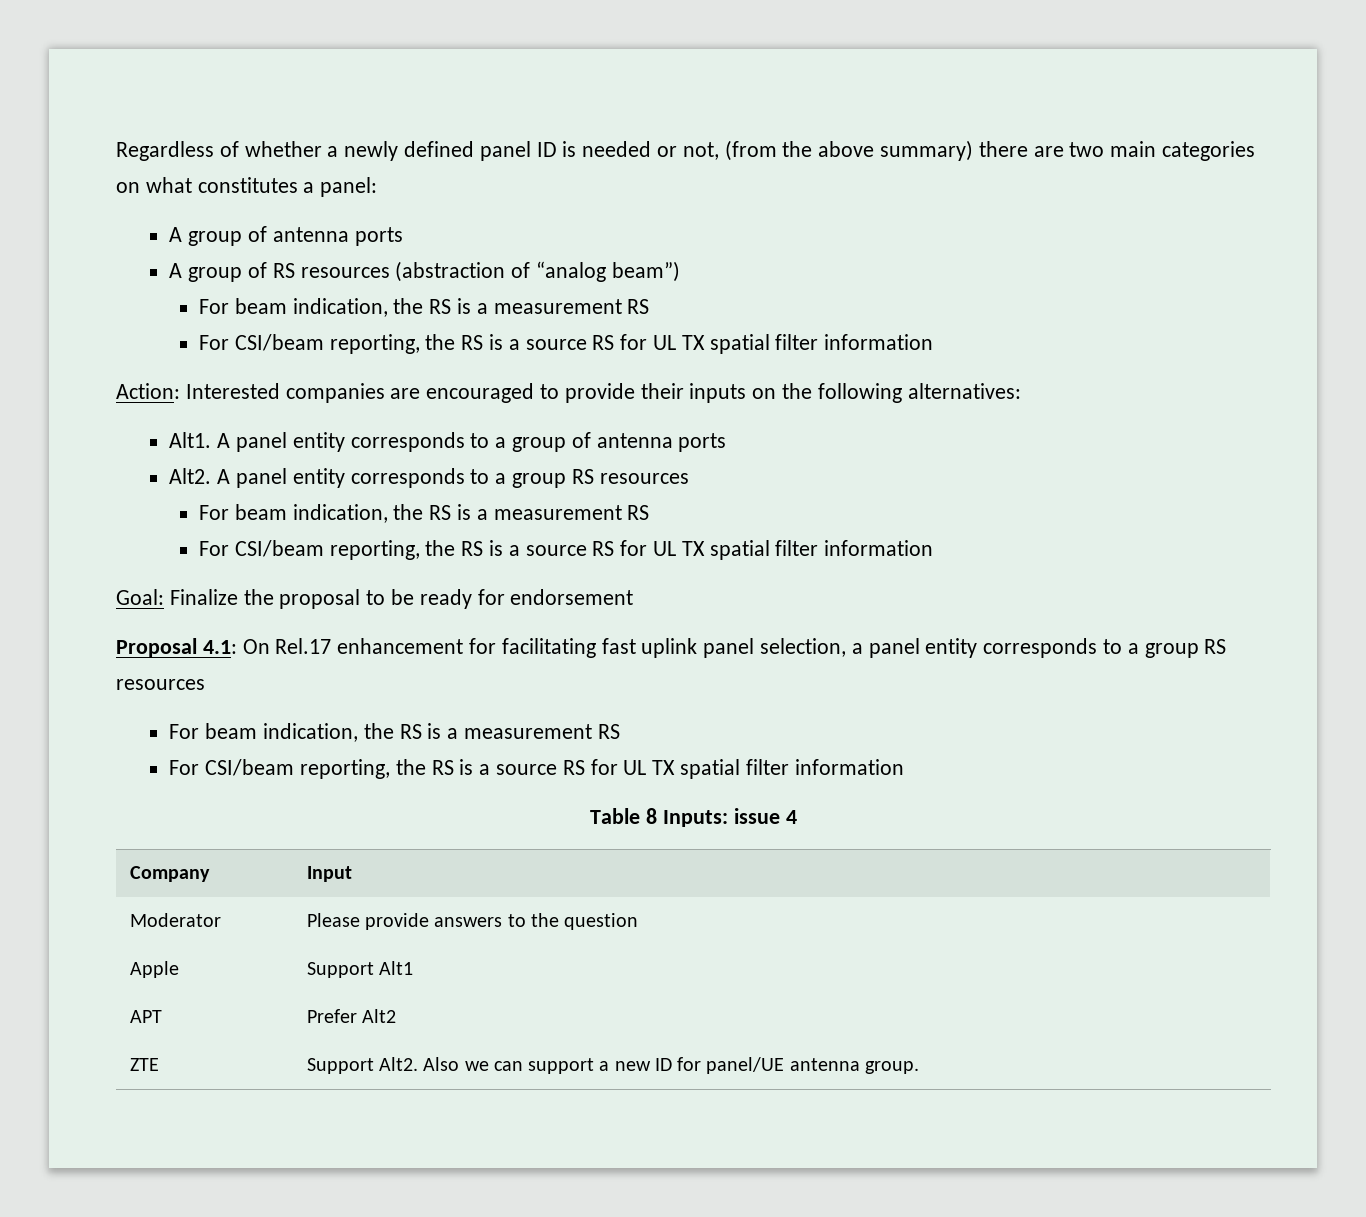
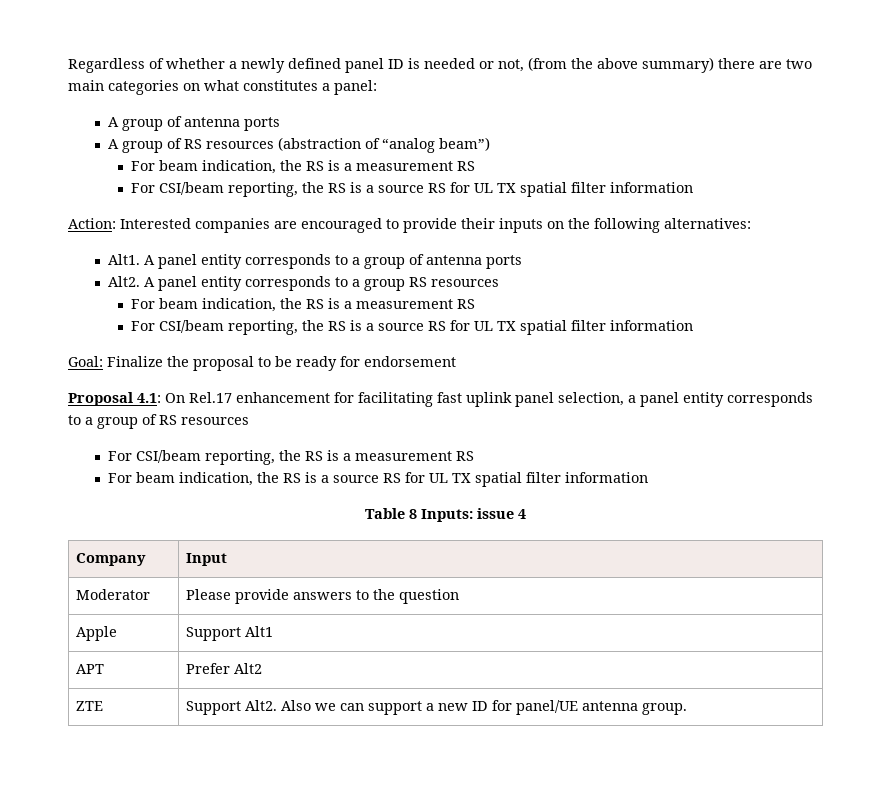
[1204,639,1227,654] [116,679,205,690] [169,723,620,742] [169,759,390,779] RS resources // For beam indication, the RS is a measurement RS // For CSI/beam reporting, -> [142,414,249,425] [107,450,474,465] [107,472,253,486] of RS resources // For CSI/beam reporting, the RS is a measurement RS // For beam indication,

